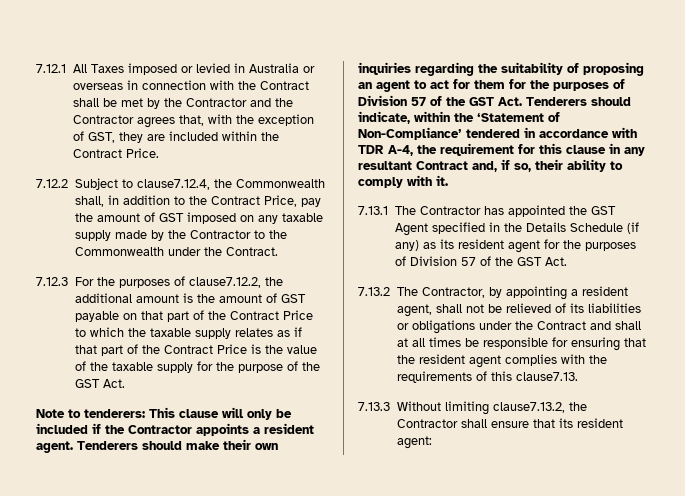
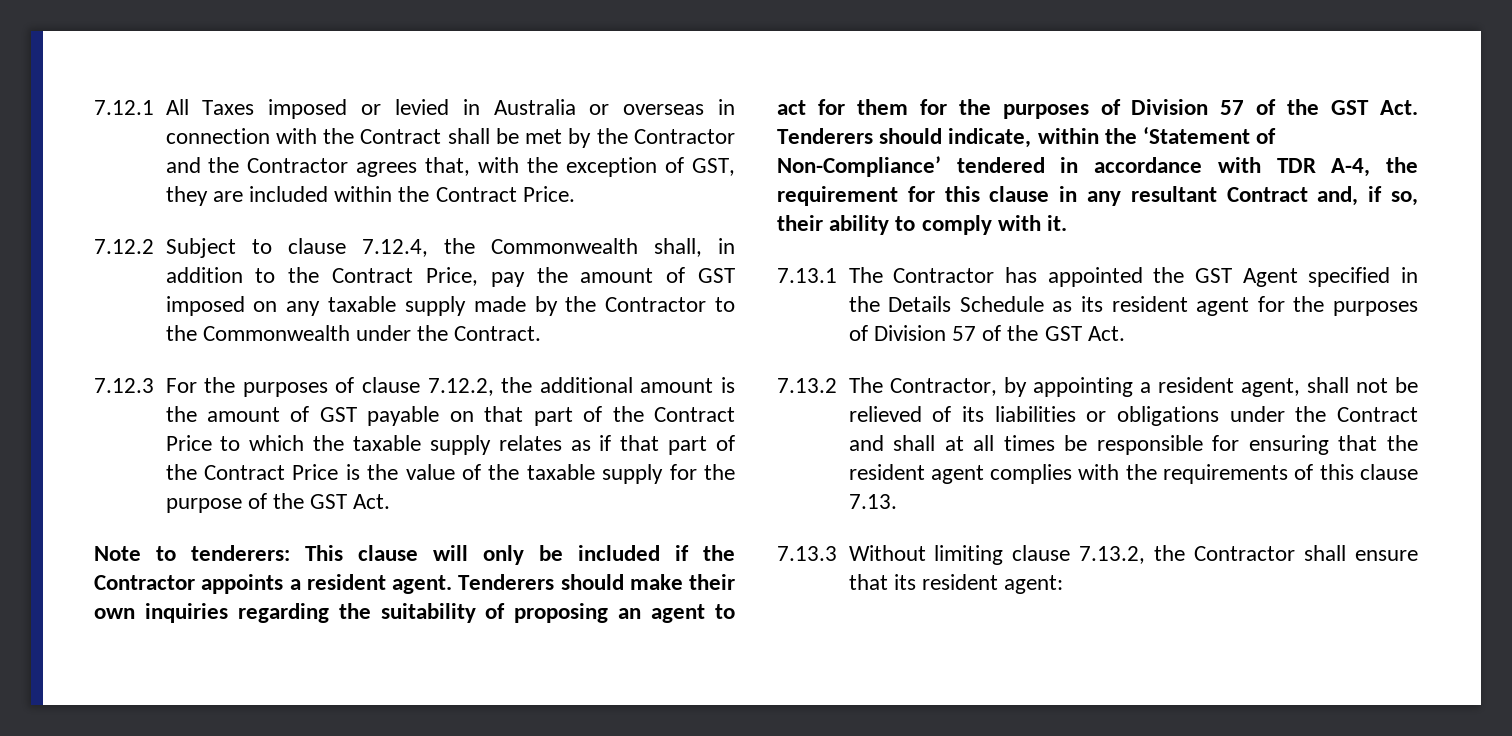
[136,179,210,190] clause7.12.4, -> [287,238,428,257] clause 7.12.4,
[188,277,261,288] clause7.12.2, -> [361,377,494,396] clause 7.12.2,
[626,222,639,234] [394,240,419,251] (if any) -> (1044, 304) none
[515,372,578,381] clause7.13. -> [1360,464,1418,480] [848,494,897,509] clause 7.13.
[492,402,565,413] clause7.13.2, -> [1012,545,1146,564] clause 7.13.2,

